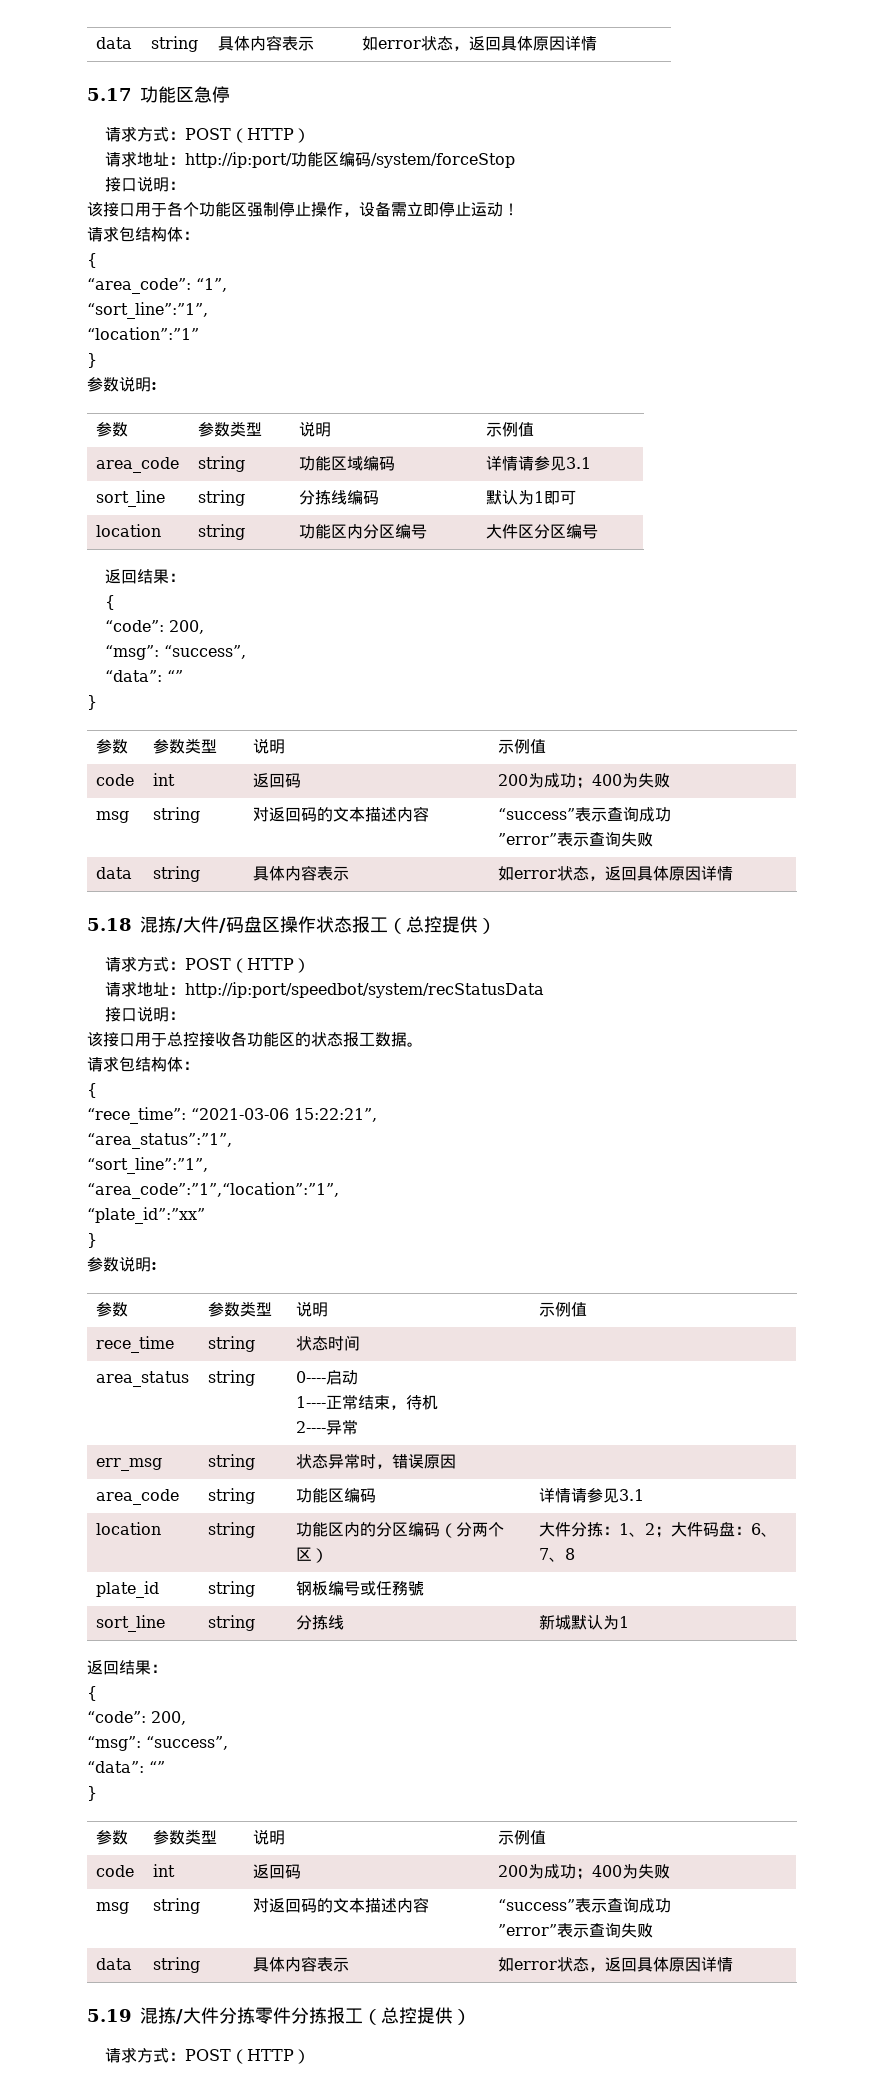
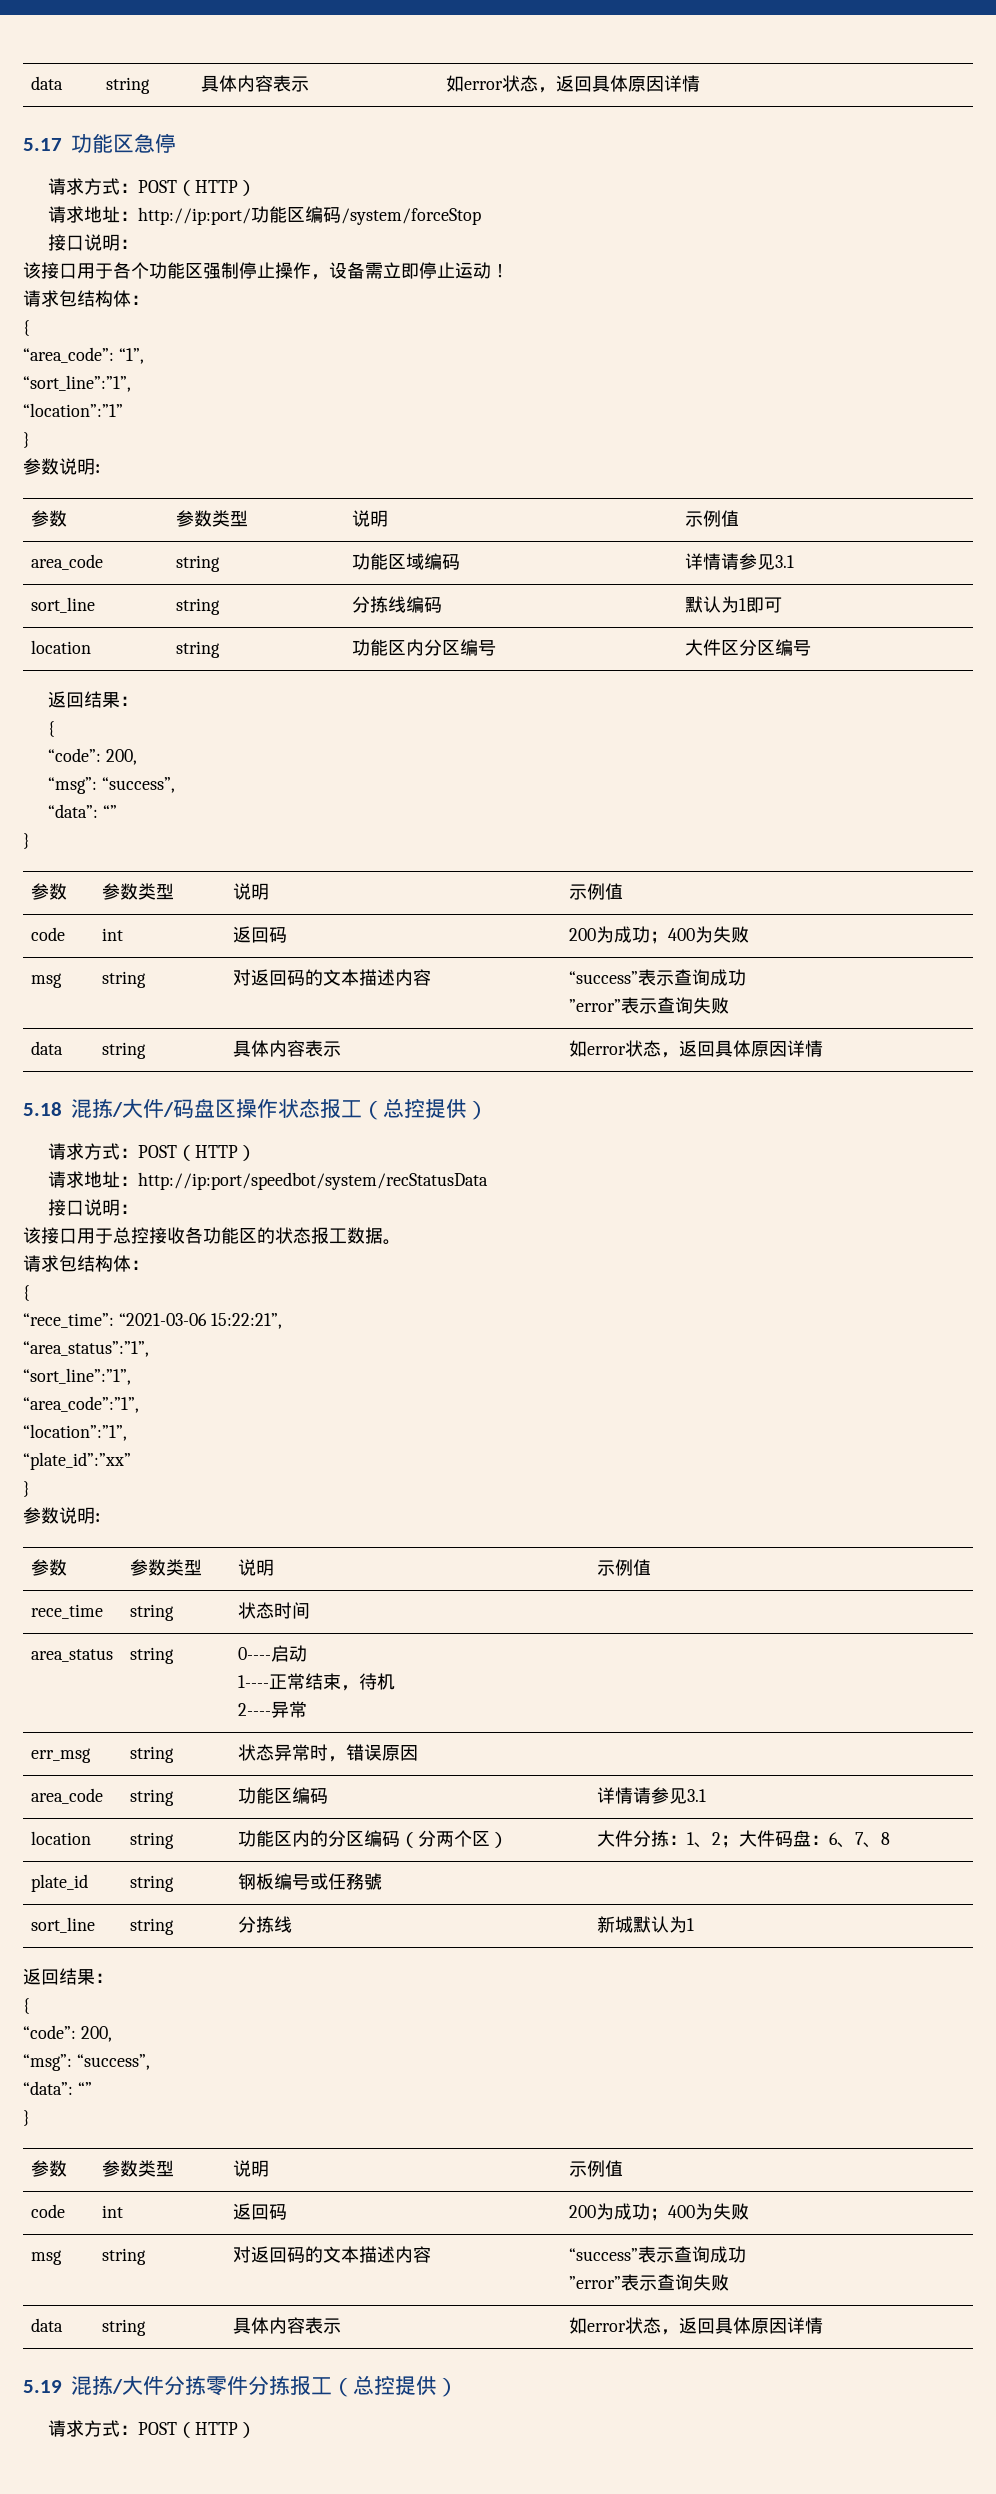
[87,1182,339,1199] “area_code”:”1”,“location”:”1”, -> [23,1396,139,1413] [23,1424,127,1441] “area_code”:”1”, // “location”:”1”,

